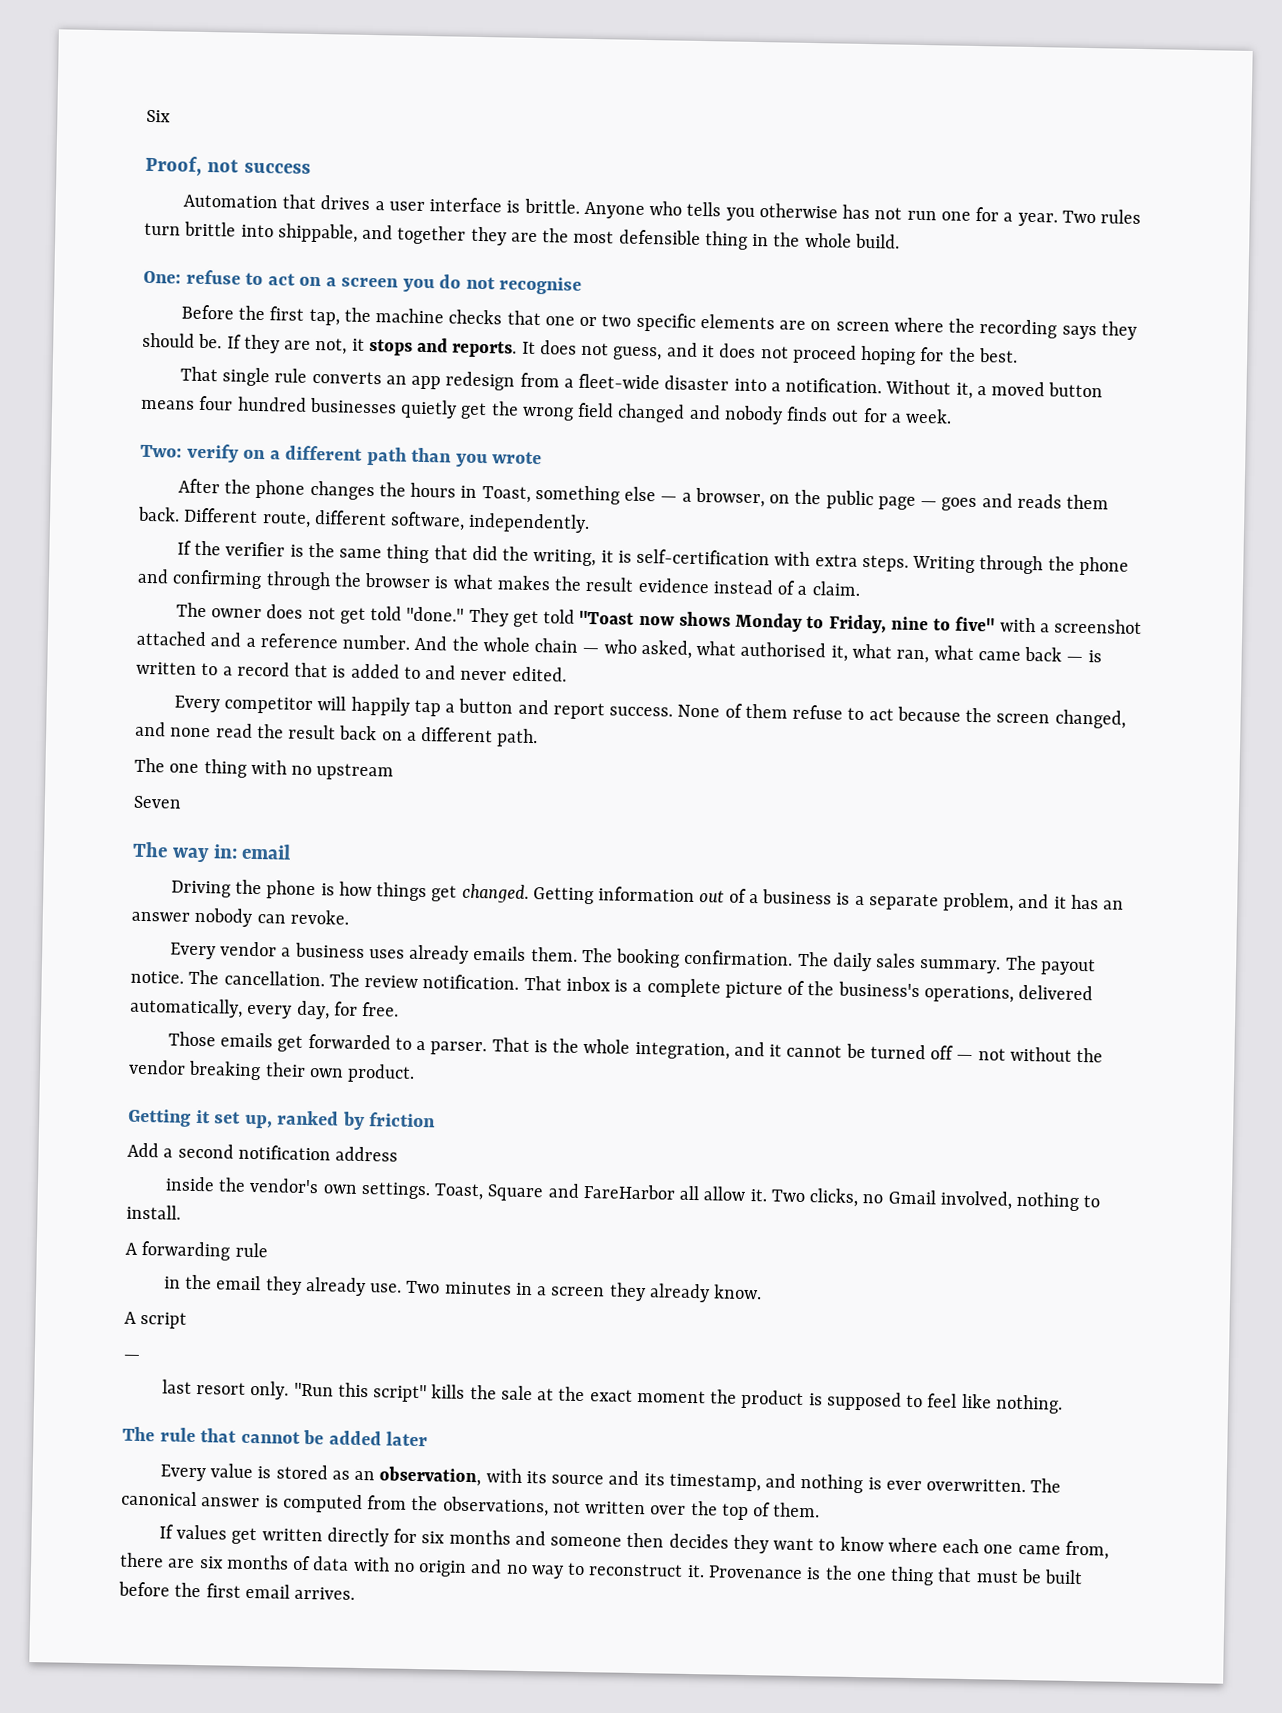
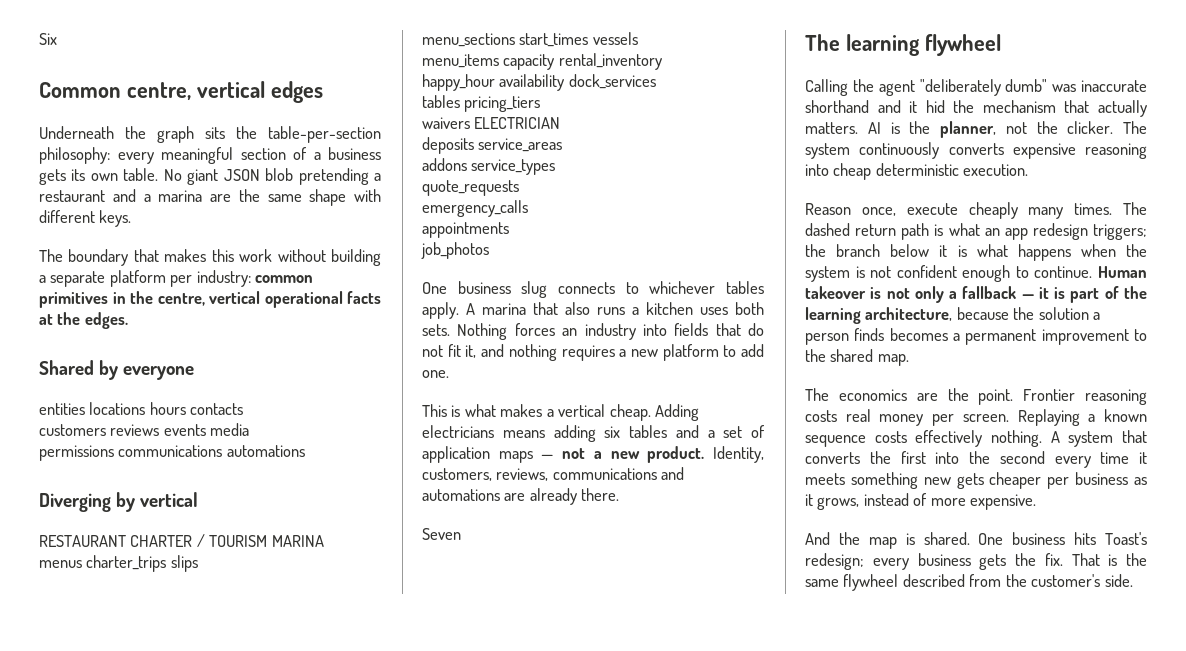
[145,155,311,176] [182,194,1142,227] [144,221,900,250] [143,269,583,295] [180,304,1138,340] [142,332,1018,365] [179,366,1104,399] [141,395,953,425] [140,443,543,468] [177,478,1110,512] [138,506,591,534] [176,540,1130,576] [137,568,861,596] [175,602,1143,635] [136,630,1102,664] [136,661,567,682] [173,695,1126,729] [135,721,539,748] [134,757,395,781] [133,795,182,809] [132,841,292,863] [170,879,1125,912] [131,907,349,927] [169,941,1096,976] [130,969,1094,1003] [130,997,400,1020] [167,1031,1104,1063] [128,1059,416,1083] [128,1108,437,1131] [127,1142,399,1162] [164,1176,1101,1212] [126,1204,181,1220] [125,1241,268,1261] [163,1274,763,1303] [124,1311,188,1329] [123,1354,140,1360] [161,1379,1064,1414] [122,1426,429,1447] [159,1463,1062,1494] [121,1490,821,1521] [158,1524,1110,1560] [120,1552,1084,1586] [118,1581,356,1600] Proof, not success // Automation that drives a user interface is brittle. Anyone who tells you otherwise has not run one for a year. Two rules turn brittle into shippable, and together they are the most defensible thing in the whole build. // One: refuse to act on a screen you do not recognise // Before the first tap, the machine checks that one or two specific elements are on screen where the recording says they should be. If they are not, it stops and reports. It does not guess, and it does not proceed hoping for the best. // That single rule converts an app redesign from a fleet-wide disaster into a notification. Without it, a moved button means four hundred businesses quietly get the wrong field changed and nobody finds out for a week. // Two: verify on a different path than you wrote // After the phone changes the hours in Toast, something else — a browser, on the public page — goes and reads them back. Different route, different software, independently. // If the verifier is the same thing that did the writing, it is self-certification with extra steps. Writing through the phone and confirming through the browser is what makes the result evidence instead of a claim. // The owner does not get told "done." They get told "Toast now shows Monday to Friday, nine to five" with a screenshot attached and a reference number. And the whole chain — who asked, what authorised it, what ran, what came back — is written to a record that is added to and never edited. // Every competitor will happily tap a button and report success. None of them refuse to act because the screen changed, and none read the result back on a different path. // The one thing with no upstream // Seven // The way in: email // Driving the phone is how things get changed. Getting information out of a business is a separate problem, and it has an answer nobody can revoke. // Every vendor a business uses already emails them. The booking confirmation. The daily sales summary. The payout notice. The cancellation. The review notification. That inbox is a complete picture of the business's operations, delivered automatically, every day, for free. // Those emails get forwarded to a parser. That is the whole integration, and it cannot be turned off — not without the vendor breaking their own product. // Getting it set up, ranked by friction // Add a second notification address // inside the vendor's own settings. Toast, Square and FareHarbor all allow it. Two clicks, no Gmail involved, nothing to install. // A forwarding rule // in the email they already use. Two minutes in a screen they already know. // A script // — // last resort only. "Run this script" kills the sale at the exact moment the product is supposed to feel like nothing. // The rule that cannot be added later // Every value is stored as an observation, with its source and its timestamp, and nothing is ever overwritten. The canonical answer is computed from the observations, not written over the top of them. // If values get written directly for six months and someone then decides they want to know where each one came from, there are six months of data with no origin and no way to reconstruct it. Provenance is the one thing that must be built before the first email arrives. -> [39,81,323,103] [39,126,382,143] [39,147,381,164] [39,168,382,185] [39,189,381,206] [39,210,132,227] [39,249,381,266] [39,270,314,287] [39,291,381,308] [39,312,128,329] [39,360,195,380] [39,402,244,415] [39,423,250,436] [39,445,305,461] [39,492,199,512] [39,534,324,547] [39,555,198,572] [422,32,638,47] [422,53,662,70] [422,74,656,91] [422,95,541,112] [422,117,561,129] [422,137,563,154] [422,158,556,175] [422,180,519,196] [422,200,528,217] [422,222,509,238] [421,242,489,259] [422,281,764,298] [422,302,764,319] [422,323,764,340] [422,344,764,361] [422,370,449,378] [422,404,700,421] [422,425,765,442] [422,446,764,463] [422,467,685,481] [422,488,620,505] [422,528,461,540] [805,34,1001,56] [805,79,1147,96] [805,100,1147,117] [805,121,1147,138] [805,142,1147,159] [805,163,1029,180] [805,202,1147,219] [805,223,1147,240] [805,244,1147,261] [805,265,1147,282] [805,286,1147,303] [805,307,1101,324] [805,328,1147,345] [805,349,909,366] [805,388,1147,405] [805,409,1147,426] [805,430,1147,447] [805,451,1147,468] [805,472,1147,489] [805,493,1037,510] [805,532,1148,549] [805,553,1147,570] [805,574,1133,591] Common centre, vertical edges // Underneath the graph sits the table-per-section philosophy: every meaningful section of a business gets its own table. No giant JSON blob pretending a restaurant and a marina are the same shape with different keys. // The boundary that makes this work without building a separate platform per industry: common primitives in the centre, vertical operational facts at the edges. // Shared by everyone // entities locations hours contacts // customers reviews events media // permissions communications automations // Diverging by vertical // RESTAURANT CHARTER / TOURISM MARINA // menus charter_trips slips // menu_sections start_times vessels // menu_items capacity rental_inventory // happy_hour availability dock_services // tables pricing_tiers // waivers ELECTRICIAN // deposits service_areas // addons service_types // quote_requests // emergency_calls // appointments // job_photos // One business slug connects to whichever tables apply. A marina that also runs a kitchen uses both sets. Nothing forces an industry into fields that do not fit it, and nothing requires a new platform to add one. // This is what makes a vertical cheap. Adding electricians means adding six tables and a set of application maps — not a new product. Identity, customers, reviews, communications and automations are already there. // Seven // The learning flywheel // Calling the agent "deliberately dumb" was inaccurate shorthand and it hid the mechanism that actually matters. AI is the planner, not the clicker. The system continuously converts expensive reasoning into cheap deterministic execution. // Reason once, execute cheaply many times. The dashed return path is what an app redesign triggers; the branch below it is what happens when the system is not confident enough to continue. Human takeover is not only a fallback — it is part of the learning architecture, because the solution a person finds becomes a permanent improvement to the shared map. // The economics are the point. Frontier reasoning costs real money per screen. Replaying a known sequence costs effectively nothing. A system that converts the first into the second every time it meets something new gets cheaper per business as it grows, instead of more expensive. // And the map is shared. One business hits Toast's redesign; every business gets the fix. That is the same flywheel described from the customer's side.

